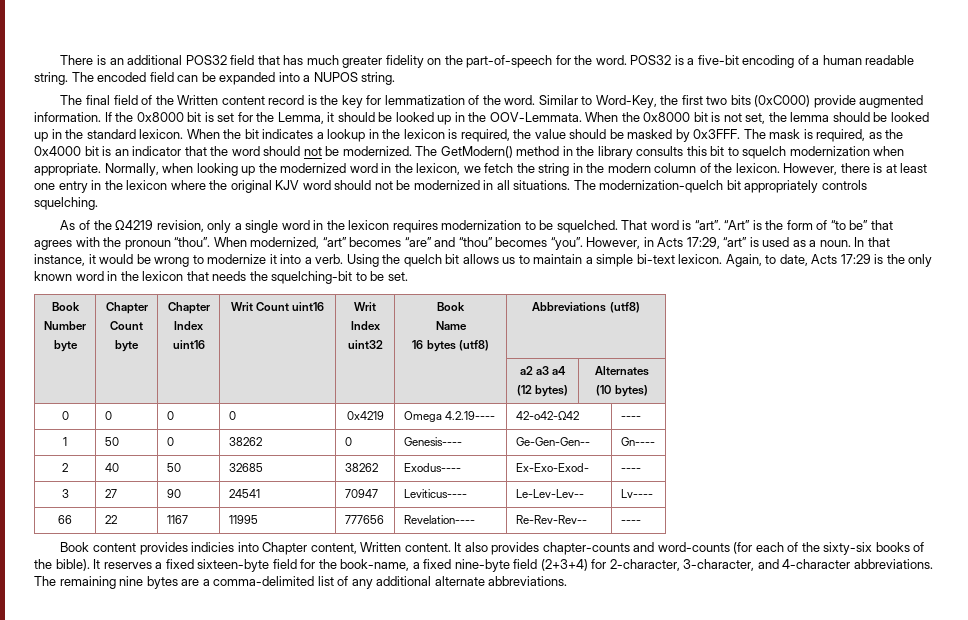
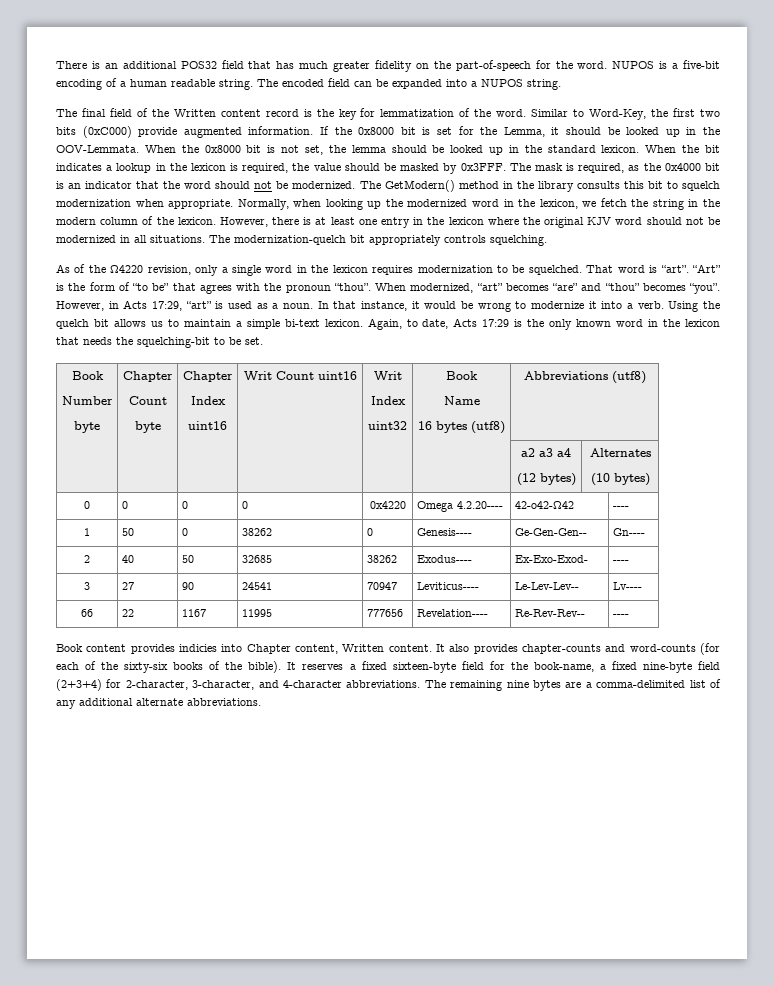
[630,55,672,65] POS32 -> [612,61,655,69] NUPOS
[115,220,154,230] Ω4219 -> [110,265,144,273] Ω4220
[346,411,384,420] 0x4219 -> [369,501,406,509] 0x4220
[444,411,495,420] 4.2.19---- -> [457,501,504,509] 4.2.20----

